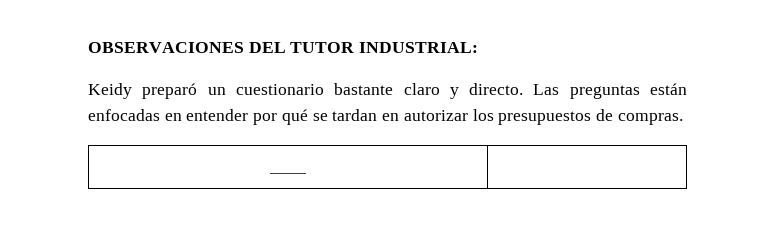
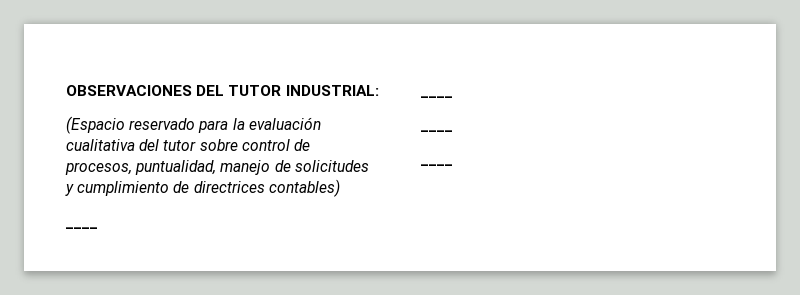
[88,83,687,99] [88,109,683,125] [269,172,306,174] Keidy preparó un cuestionario bastante claro y directo. Las preguntas están enfocadas en entender por qué se tardan en autorizar los presupuestos de compras. // ____ | -> [66,116,321,134] [66,139,310,151] [65,160,369,175] [65,179,340,197] [66,227,98,229] [421,96,453,98] [421,130,453,132] [421,164,453,166] (Espacio reservado para la evaluación cualitativa del tutor sobre control de procesos, puntualidad, manejo de solicitudes y cumplimiento de directrices contables) // ____ // ____ // ____ // ____

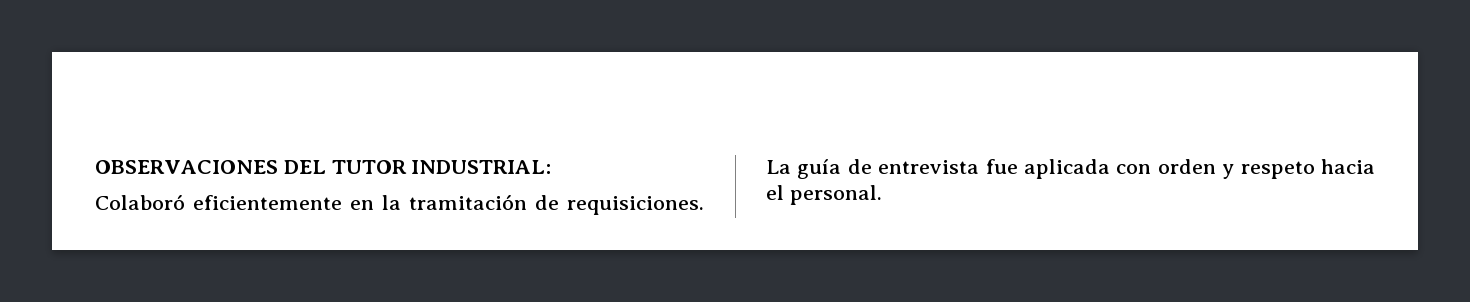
[66,116,321,134] [66,139,310,151] [65,160,369,175] [65,179,340,197] [66,227,98,229] [421,96,453,98] [421,130,453,132] [421,164,453,166] (Espacio reservado para la evaluación cualitativa del tutor sobre control de procesos, puntualidad, manejo de solicitudes y cumplimiento de directrices contables) // ____ // ____ // ____ // ____ -> [95,194,704,215] [766,159,1375,179] [766,185,882,205] Colaboró eficientemente en la tramitación de requisiciones. La guía de entrevista fue aplicada con orden y respeto hacia el personal.

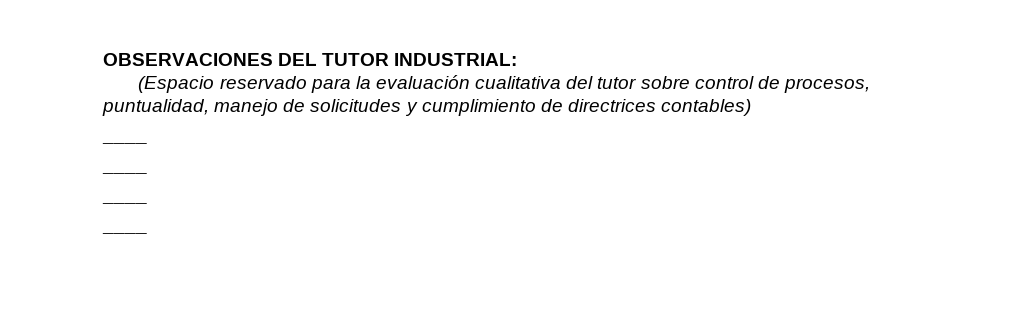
[95,194,704,215] [766,159,1375,179] [766,185,882,205] Colaboró eficientemente en la tramitación de requisiciones. La guía de entrevista fue aplicada con orden y respeto hacia el personal. -> [138,75,870,93] [102,99,752,116] [102,142,147,144] [102,172,147,174] [102,202,147,204] [102,232,147,234] (Espacio reservado para la evaluación cualitativa del tutor sobre control de procesos, puntualidad, manejo de solicitudes y cumplimiento de directrices contables) // ____ // ____ // ____ // ____

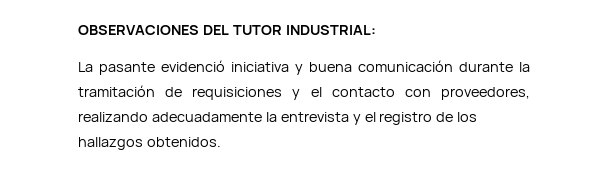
[138,75,870,93] [102,99,752,116] [102,142,147,144] [102,172,147,174] [102,202,147,204] [102,232,147,234] (Espacio reservado para la evaluación cualitativa del tutor sobre control de procesos, puntualidad, manejo de solicitudes y cumplimiento de directrices contables) // ____ // ____ // ____ // ____ -> [78,60,530,75] [78,85,530,100] [78,112,478,125] [78,137,221,150] La pasante evidenció iniciativa y buena comunicación durante la tramitación de requisiciones y el contacto con proveedores, realizando adecuadamente la entrevista y el registro de los hallazgos obtenidos.

